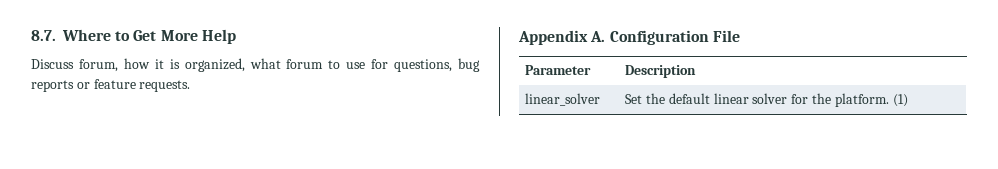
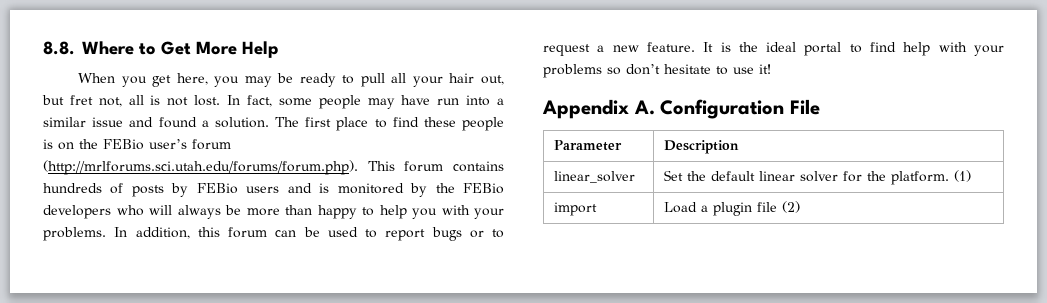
[31,30,56,41] 8.7. -> [43,41,75,55] 8.8.
[31,58,481,72] [31,79,191,92] Discuss forum, how it is organized, what forum to use for questions, bug reports or feature requests. -> [78,73,504,87] [42,95,505,109] [43,117,505,131] [43,139,231,150] [43,160,505,175] [43,183,504,197] [43,205,504,219] [43,227,504,241] [543,42,1005,56] [543,64,771,78] When you get here, you may be ready to pull all your hair out, but fret not, all is not lost. In fact, some people may have run into a similar issue and found a solution. The first place to find these people is on the FEBio user’s forum (http://mrlforums.sci.utah.edu/forums/forum.php). This forum contains hundreds of posts by FEBio users and is monitored by the FEBio developers who will always be more than happy to help you with your problems. In addition, this forum can be used to report bugs or to request a new feature. It is the ideal portal to find help with your problems so don’t hesitate to use it!
(908, 100) none -> [553,202,597,216] [663,201,800,216] // import | Load a plugin file (2)

